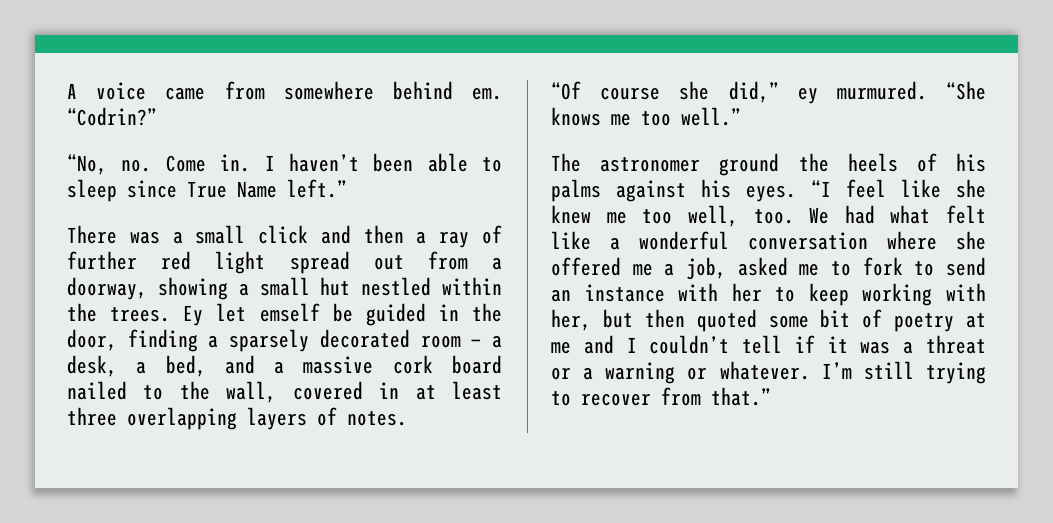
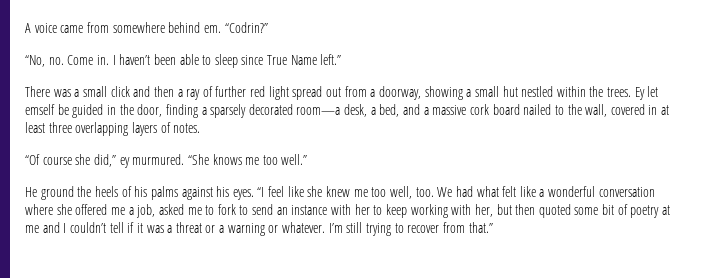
[420,335,503,348] room — a -> [296,107,341,115] room—a
[551,153,701,172] The astronomer -> [25,187,37,197] He

